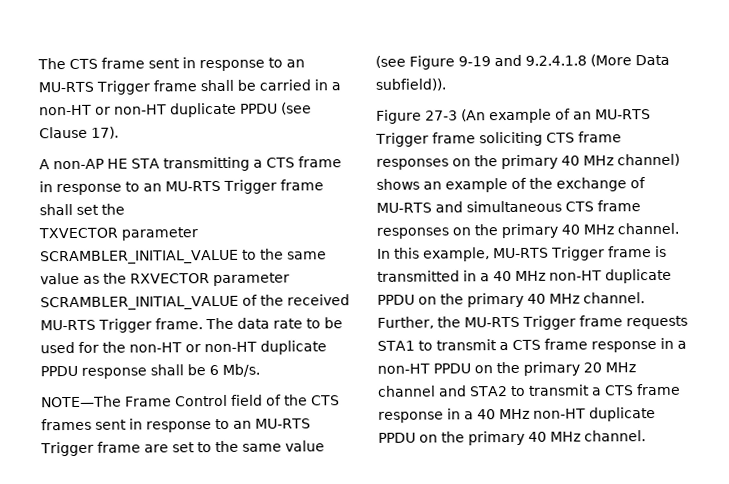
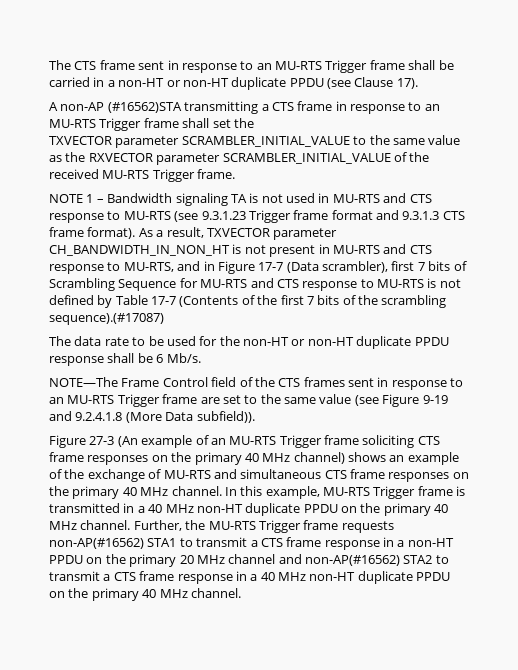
[107,158,160,169] HE STA -> [107,102,182,113] (#16562)STA
(203, 324) none -> [49,193,432,206] [49,210,465,223] [49,227,338,240] [49,244,432,257] [49,261,467,274] [49,278,461,291] [49,295,447,308] [49,313,164,325] // NOTE 1 – Bandwidth signaling TA is not used in MU-RTS and CTS response to MU-RTS (see 9.3.1.23 Trigger frame format and 9.3.1.3 CTS frame format). As a result, TXVECTOR parameter CH_BANDWIDTH_IN_NON_HT is not present in MU-RTS and CTS response to MU-RTS, and in Figure 17-7 (Data scrambler), first 7 bits of Scrambling Sequence for MU-RTS and CTS response to MU-RTS is not defined by Table 17-7 (Contents of the first 7 bits of the scrambling sequence).(#17087) //
(688, 322) none -> [49,538,144,549] non-AP(#16562)
(467, 391) none -> [305,555,400,566] non-AP(#16562)

